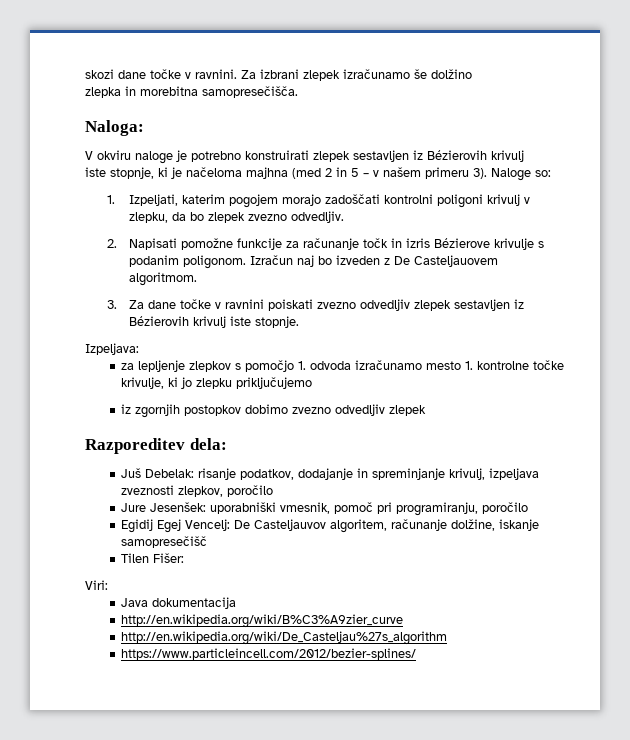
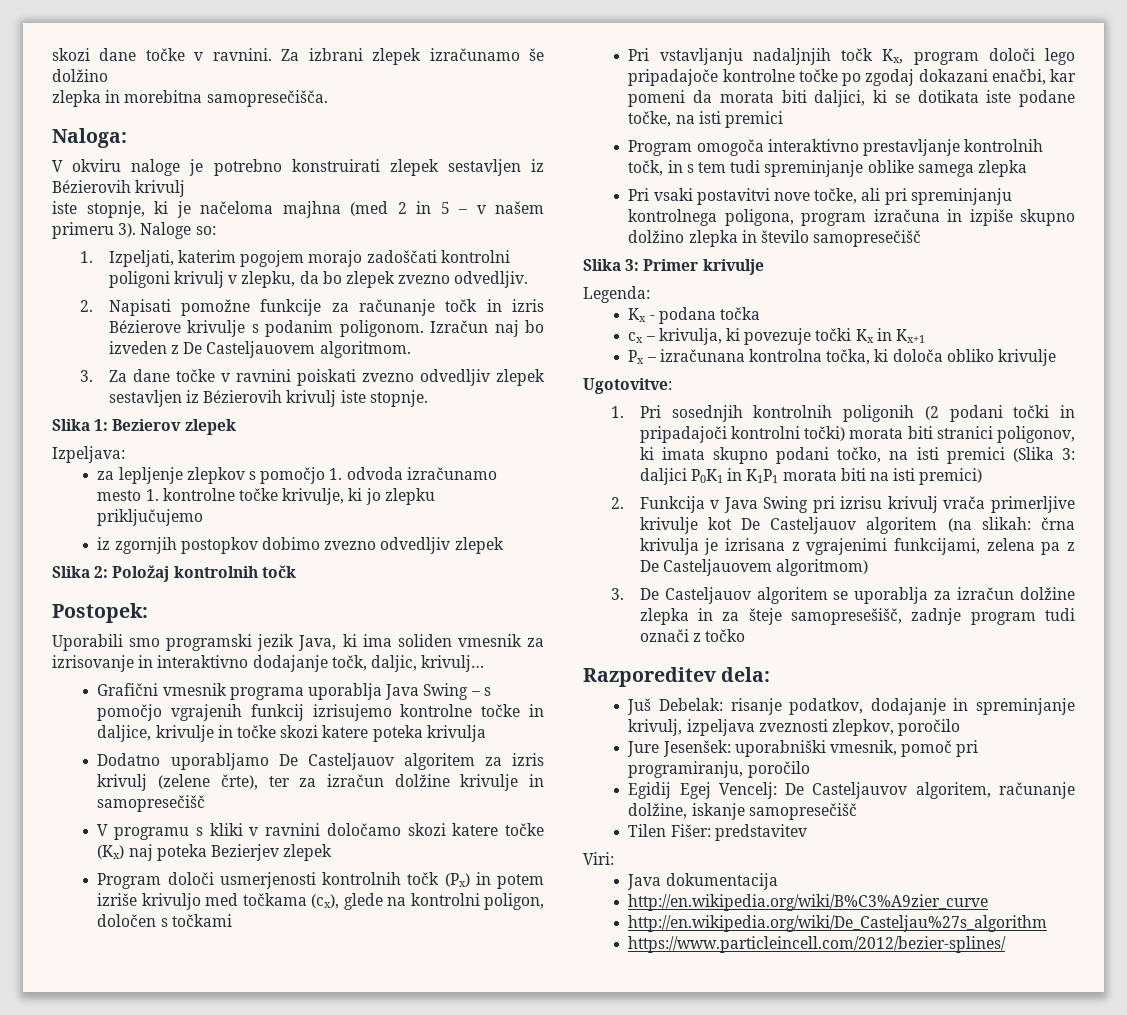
(300, 322) none -> [52,419,236,435] // Slika 1: Bezierov zlepek
(427, 410) none -> [52,565,296,582] [52,603,148,623] [52,634,544,651] [52,655,485,672] [97,683,491,700] [97,704,544,721] [97,725,486,742] [97,753,544,770] [97,774,544,791] [97,795,206,812] [97,823,544,840] [97,844,333,861] [97,872,544,889] [97,893,544,910] [97,914,232,927] [628,48,1075,65] [628,69,1076,86] [628,90,1075,107] [628,111,783,128] [628,139,1044,156] [628,160,1027,177] [628,188,1012,205] [628,209,1075,226] [628,230,922,247] [583,259,764,275] [583,286,650,303] [628,307,760,324] [628,328,925,345] [628,349,1056,366] [583,378,672,394] [611,405,1075,422] [639,426,1075,443] [639,447,1075,464] [639,468,983,485] [611,496,1075,513] [639,517,1075,534] [639,538,1075,555] [639,559,869,576] [611,587,1075,604] [639,608,1075,625] [639,629,746,642] // Slika 2: Položaj kontrolnih točk // Postopek: // Uporabili smo programski jezik Java, ki ima soliden vmesnik za izrisovanje in interaktivno dodajanje točk, daljic, krivulj… // Grafični vmesnik programa uporablja Java Swing – s pomočjo vgrajenih funkcij izrisujemo kontrolne točke in daljice, krivulje in točke skozi katere poteka krivulja // Dodatno uporabljamo De Casteljauov algoritem za izris krivulj (zelene črte), ter za izračun dolžine krivulje in samopresečišč // V programu s kliki v ravnini določamo skozi katere točke (Kx) naj poteka Bezierjev zlepek // Program določi usmerjenosti kontrolnih točk (Px) in potem izriše krivuljo med točkama (cx), glede na kontrolni poligon, določen s točkami // Pri vstavljanju nadaljnjih točk Kx, program določi lego pripadajoče kontrolne točke po zgodaj dokazani enačbi, kar pomeni da morata biti daljici, ki se dotikata iste podane točke, na isti premici // Program omogoča interaktivno prestavljanje kontrolnih točk, in s tem tudi spreminjanje oblike samega zlepka // Pri vsaki postavitvi nove točke, ali pri spreminjanju kontrolnega poligona, program izračuna in izpiše skupno dolžino zlepka in število samopresečišč // Slika 3: Primer krivulje // Legenda: // Kx - podana točka // cx – krivulja, ki povezuje točki Kx in Kx+1 // Px – izračunana kontrolna točka, ki določa obliko krivulje // Ugotovitve: // 1. Pri sosednjih kontrolnih poligonih (2 podani točki in pripadajoči kontrolni točki) morata biti stranici poligonov, ki imata skupno podani točko, na isti premici (Slika 3: daljici P0K1 in K1P1 morata biti na isti premici) // 2. Funkcija v Java Swing pri izrisu krivulj vrača primerljive krivulje kot De Casteljauov algoritem (na slikah: črna krivulja je izrisana z vgrajenimi funkcijami, zelena pa z De Casteljauovem algoritmom) // 3. De Casteljauov algoritem se uporablja za izračun dolžine zlepka in za šteje samopresešišč, zadnje program tudi označi z točko
(185, 558) none -> [714,824,807,841] predstavitev

